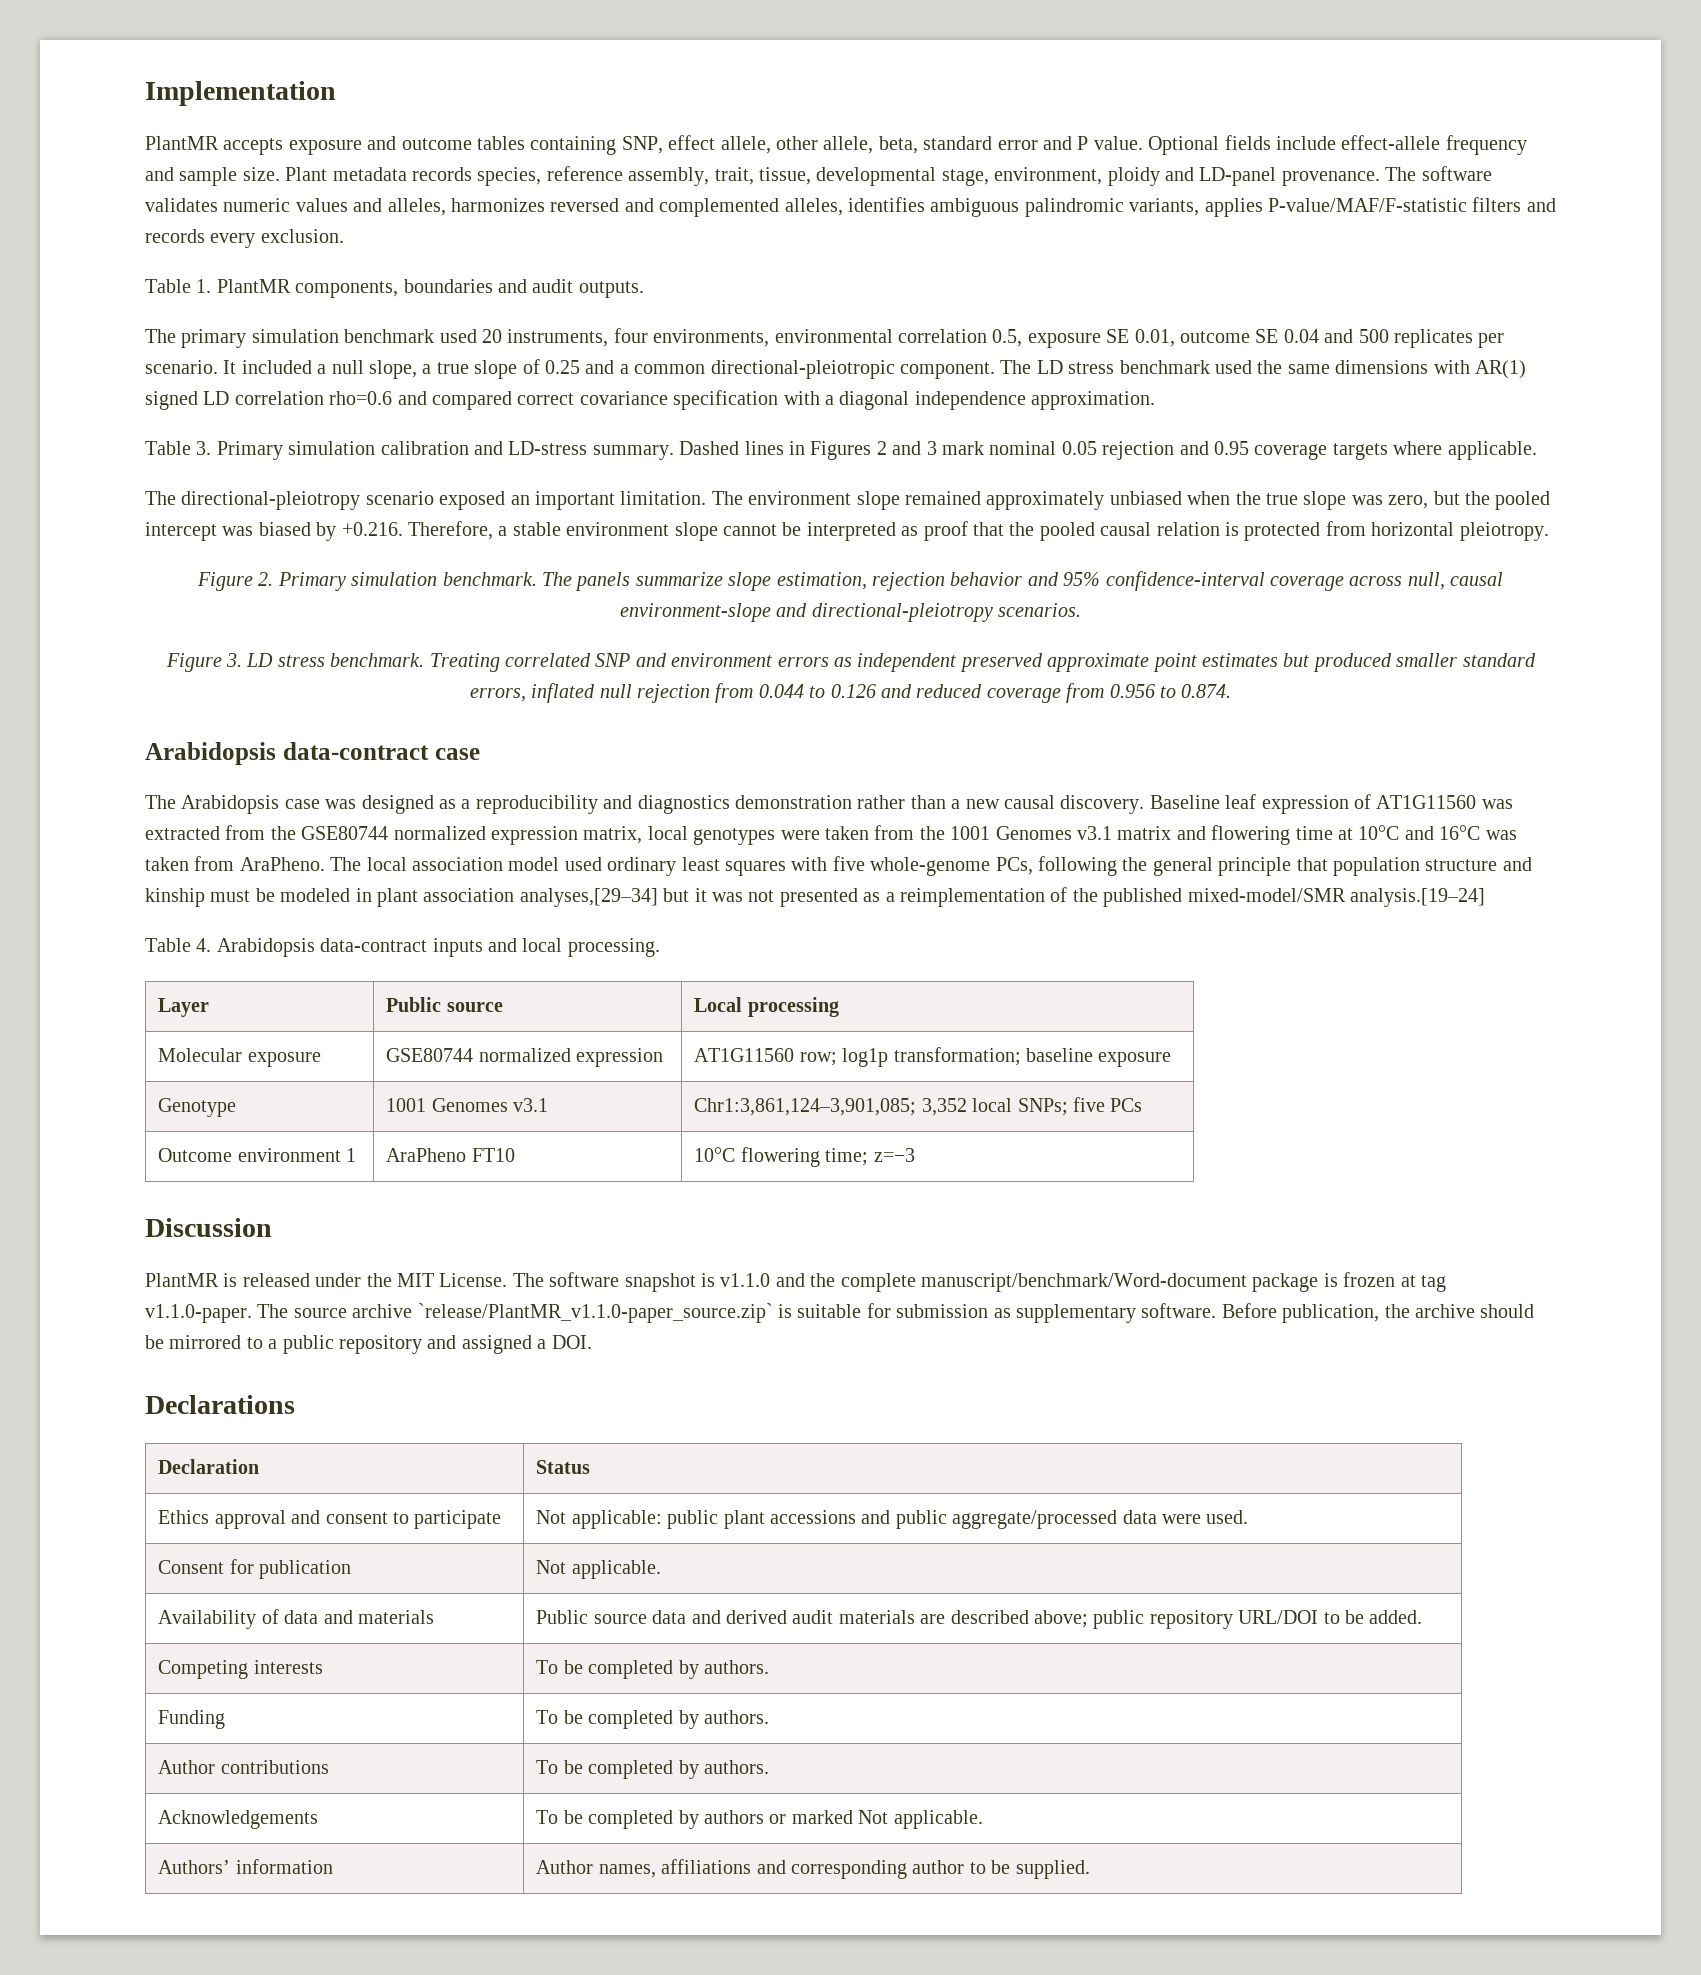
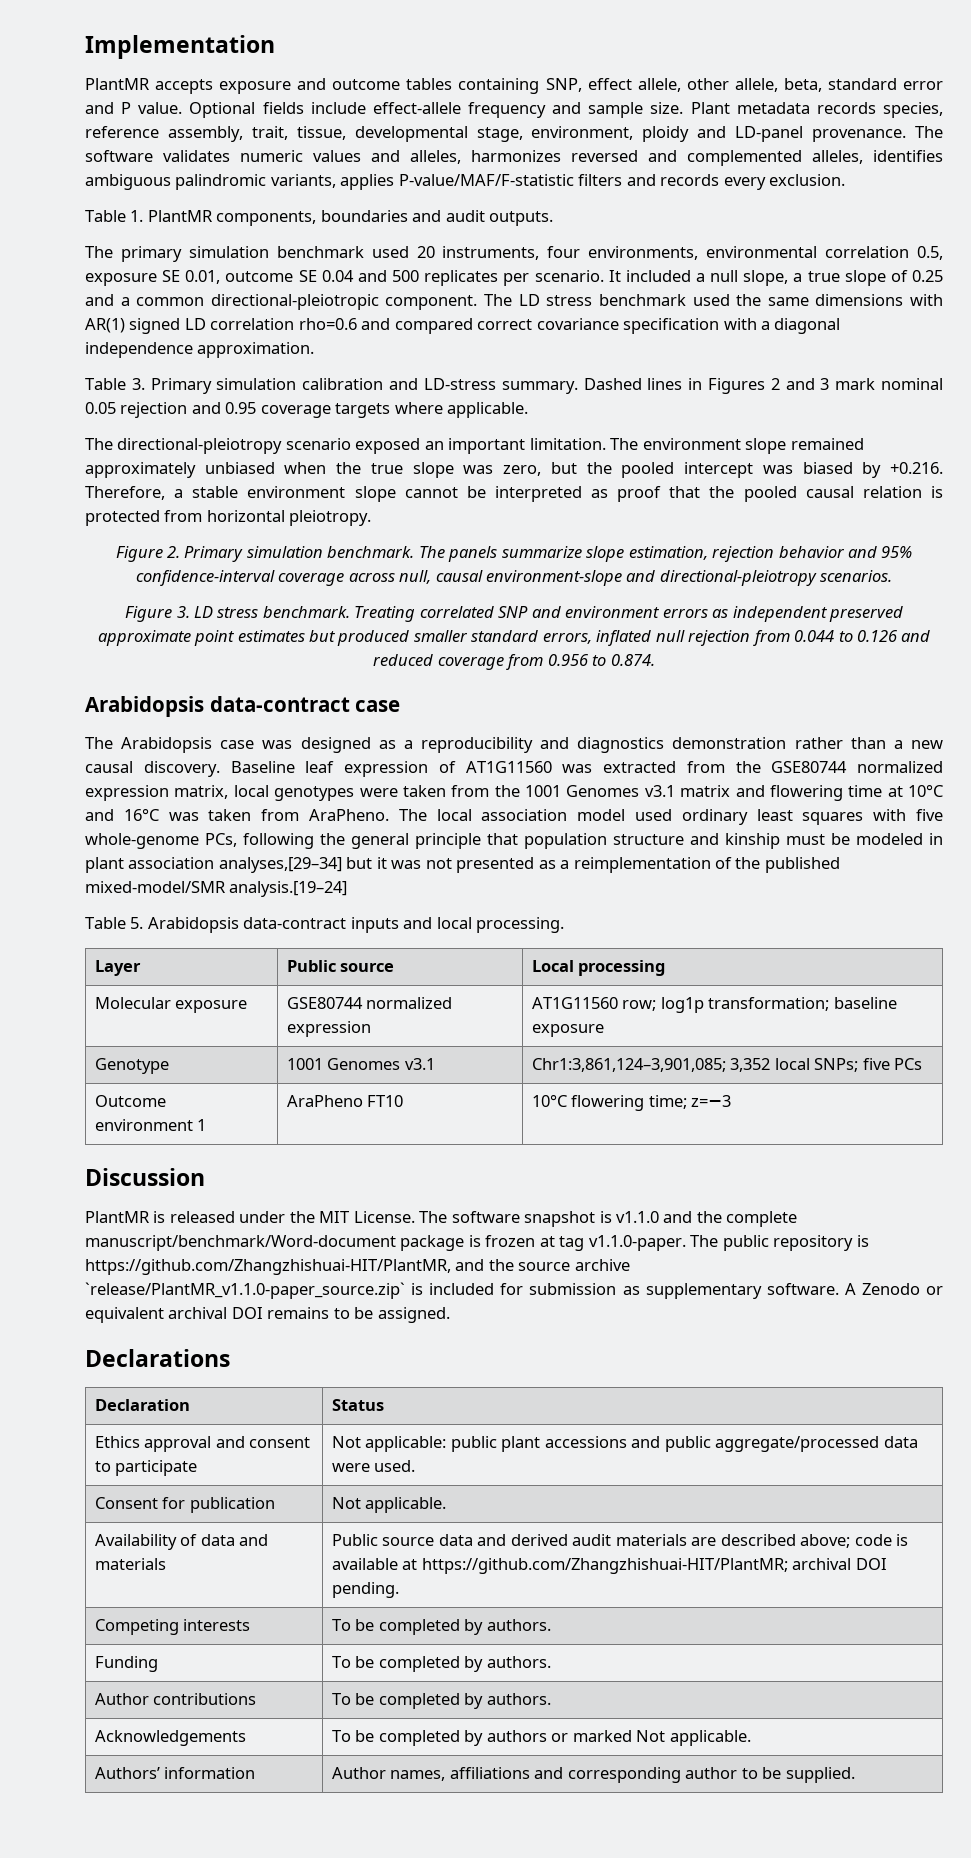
[196,938,212,952] 4. -> [130,917,144,929] 5.
(289, 1311) none -> [722,1235,869,1251] [85,1259,514,1275] public repository is https://github.com/Zhangzhishuai-HIT/PlantMR, and the
[797,1304,862,1318] suitable -> [429,1283,495,1295] included
[1221,1303,1535,1323] [145,1335,592,1354] Before publication, the archive should be mirrored to a public repository and assigned a DOI. -> [844,1283,944,1295] [85,1307,450,1323] A Zenodo or equivalent archival DOI remains to be assigned.
[1093,1610,1423,1629] public repository URL/DOI to be added. -> [854,1534,908,1546] [331,1558,887,1574] [331,1582,399,1598] code is available at https://github.com/Zhangzhishuai-HIT/PlantMR; archival DOI pending.

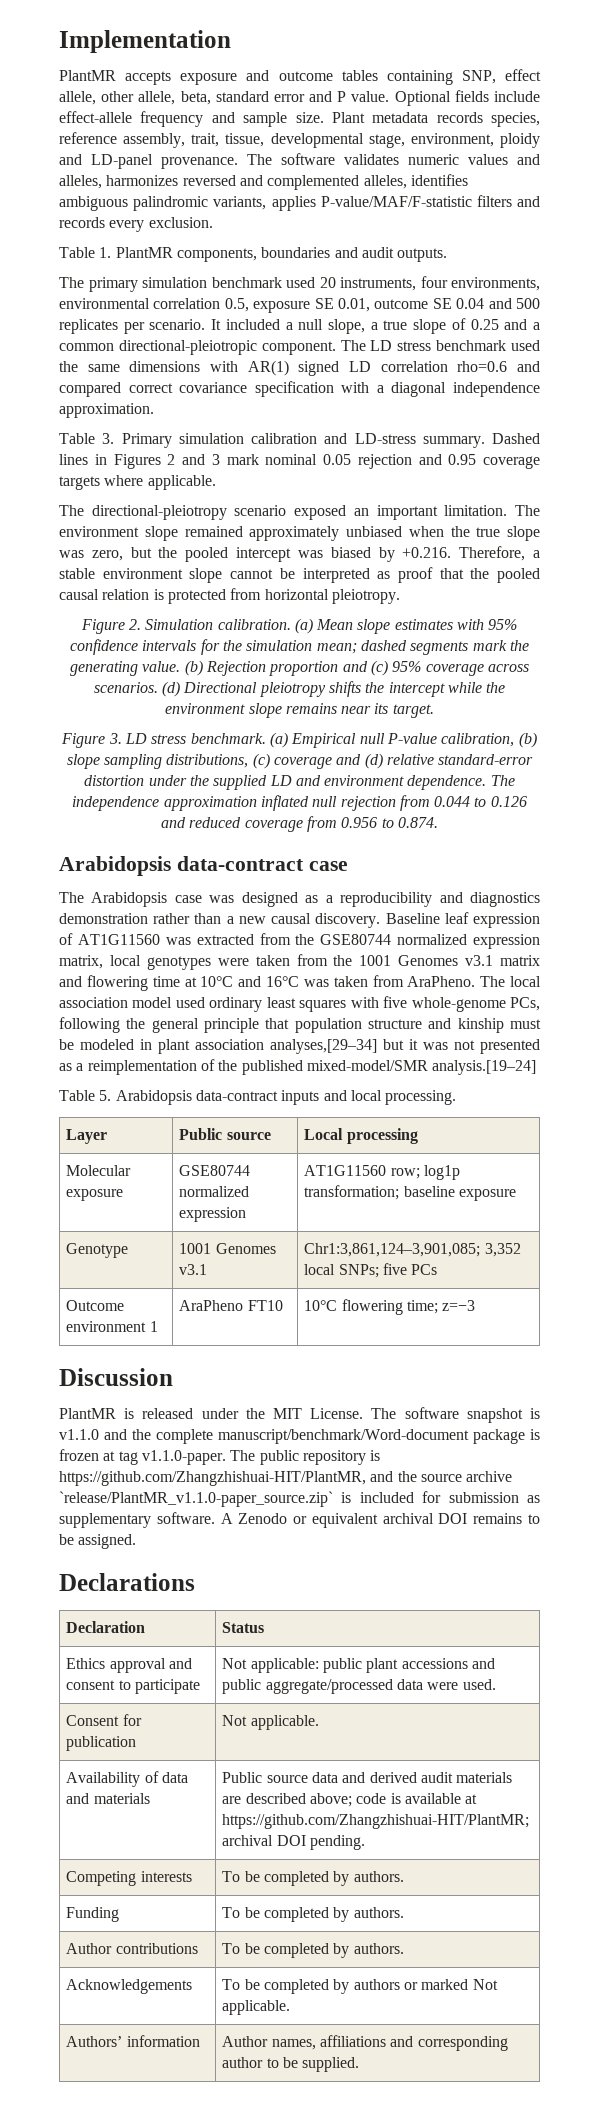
[184,546,913,562] [135,570,893,586] Primary simulation benchmark. The panels summarize slope estimation, rejection behavior and 95% confidence-interval coverage across null, causal environment-slope and directional-pleiotropy scenarios. -> [145,618,518,634] [70,639,529,655] [70,660,529,676] [93,681,506,697] [165,703,434,718] Simulation calibration. (a) Mean slope estimates with 95% confidence intervals for the simulation mean; dashed segments mark the generating value. (b) Rejection proportion and (c) 95% coverage across scenarios. (d) Directional pleiotropy shifts the intercept while the environment slope remains near its target.
[354,606,903,622] [97,630,592,646] Treating correlated SNP and environment errors as independent preserved approximate point estimates but produced smaller standard errors, -> [270,732,537,748] [66,753,534,769] [84,775,515,790] [72,796,257,811] (a) Empirical null P-value calibration, (b) slope sampling distributions, (c) coverage and (d) relative standard-error distortion under the supplied LD and environment dependence. The independence approximation

